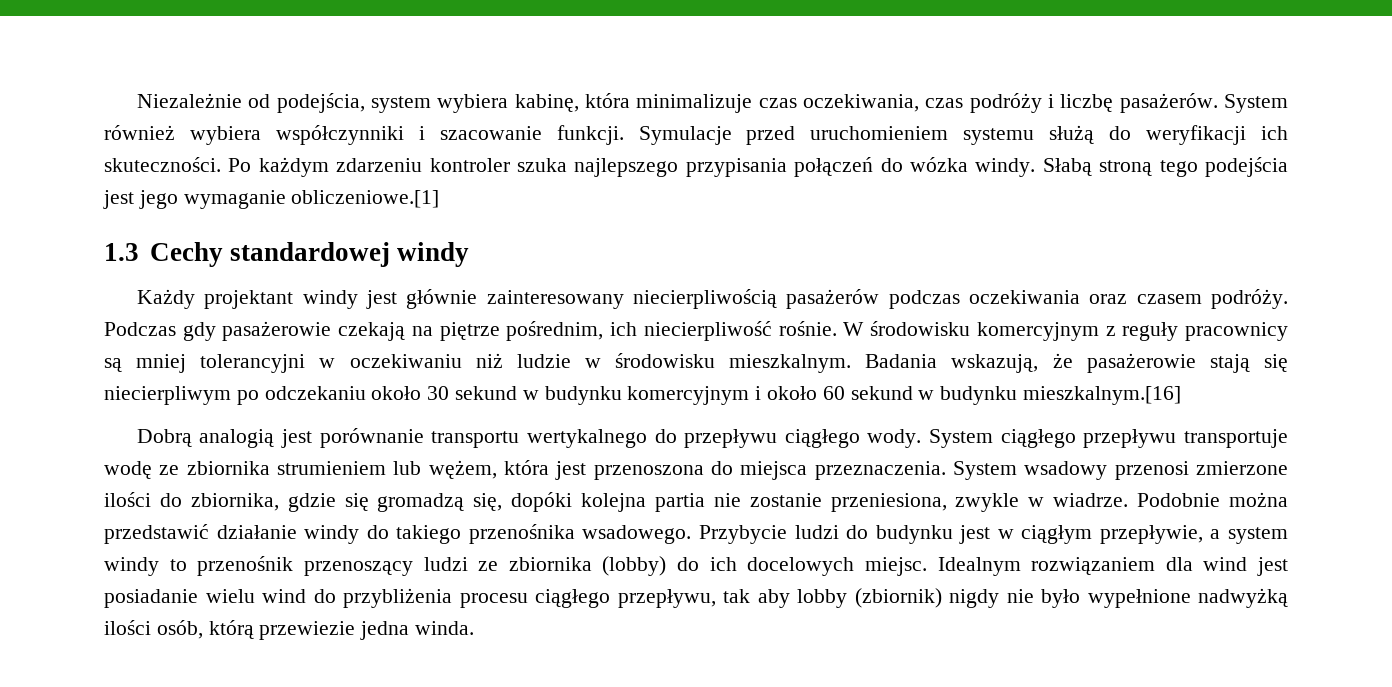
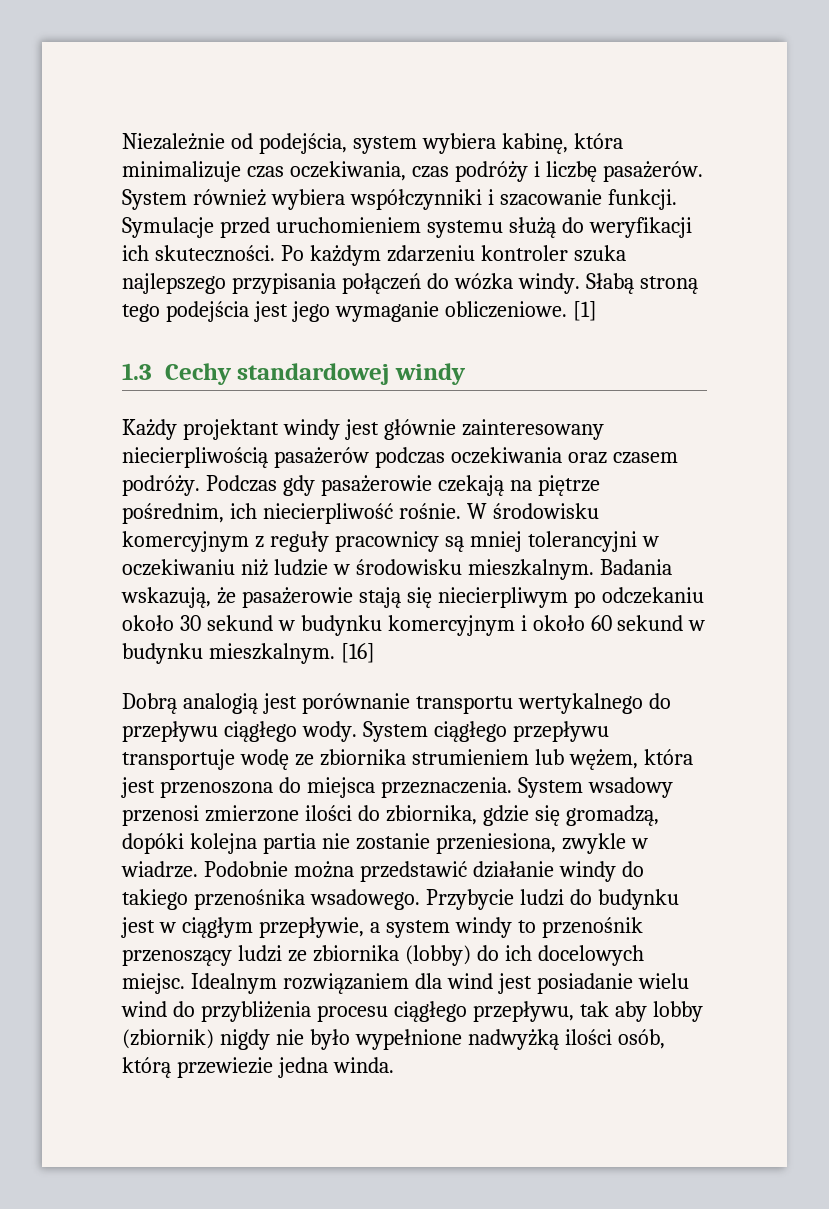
[291,190,440,208] obliczeniowe.[1] -> [444,301,597,321] obliczeniowe. [1]
[1023,386,1182,405] mieszkalnym.[16] -> [208,643,375,664] mieszkalnym. [16]
[377,493,503,512] gromadzą się, -> [565,805,659,826] gromadzą,

